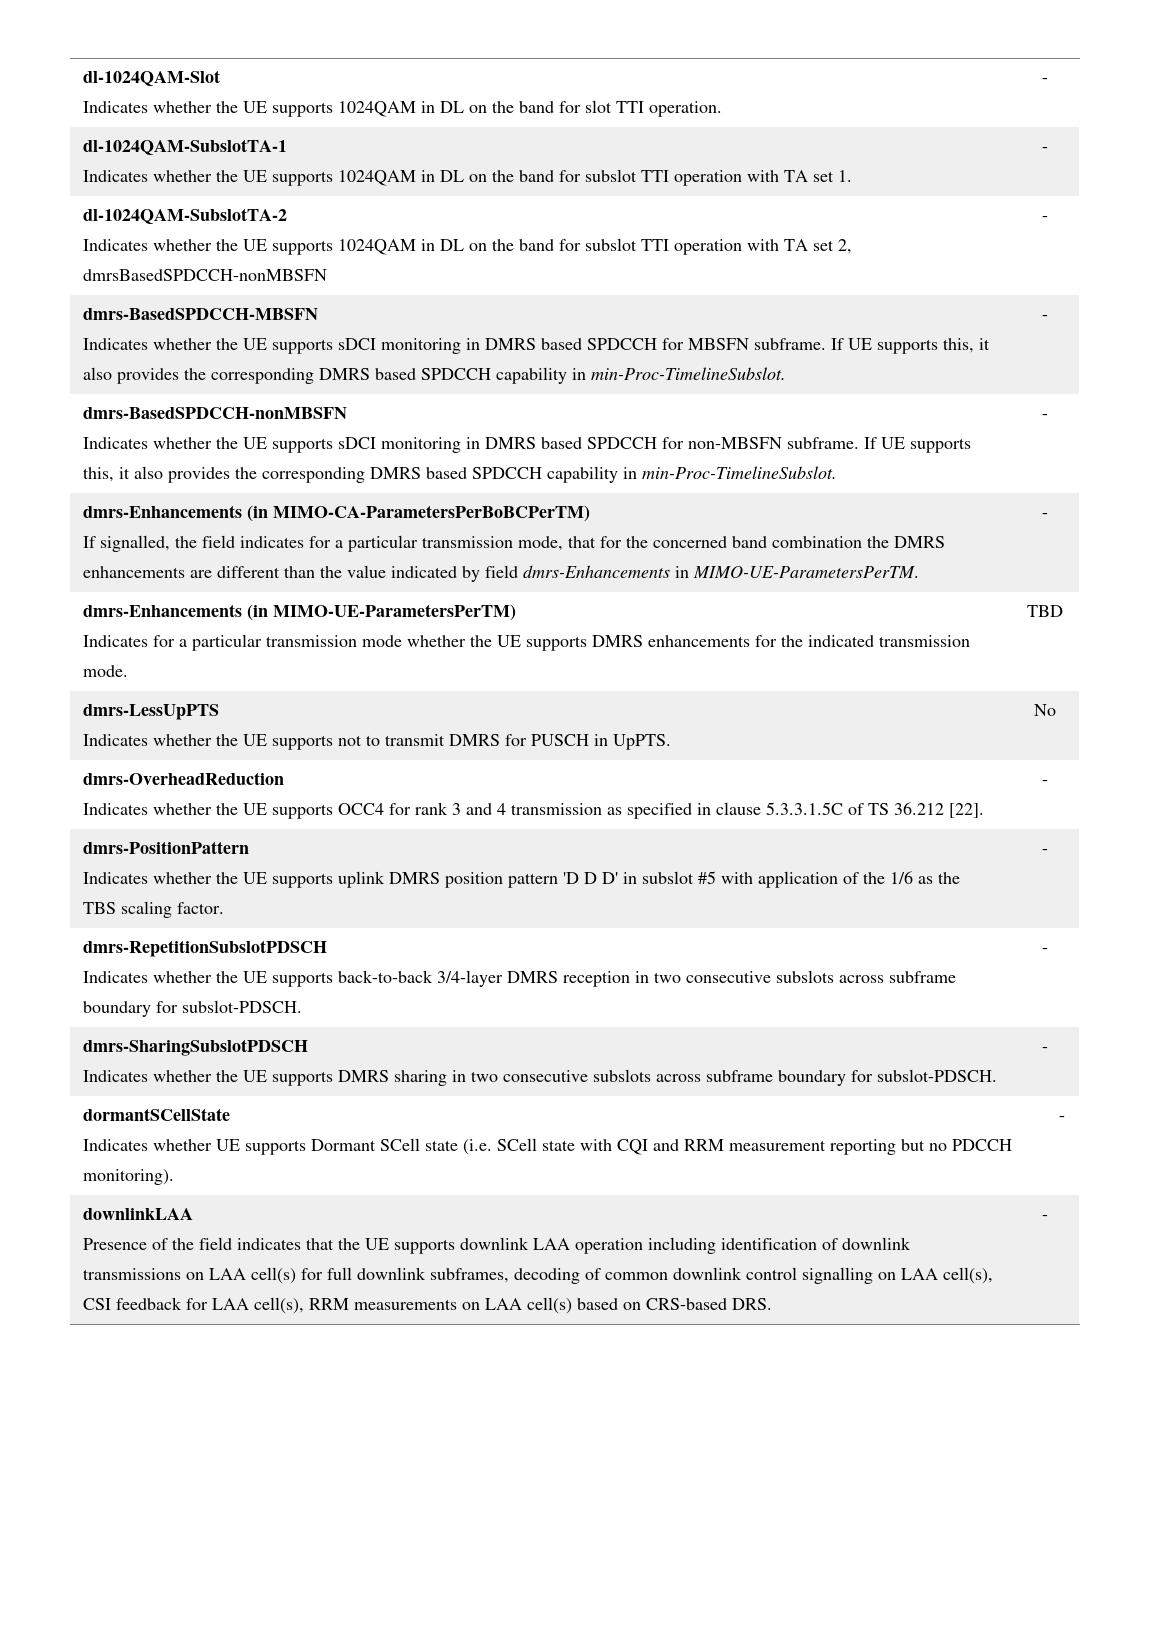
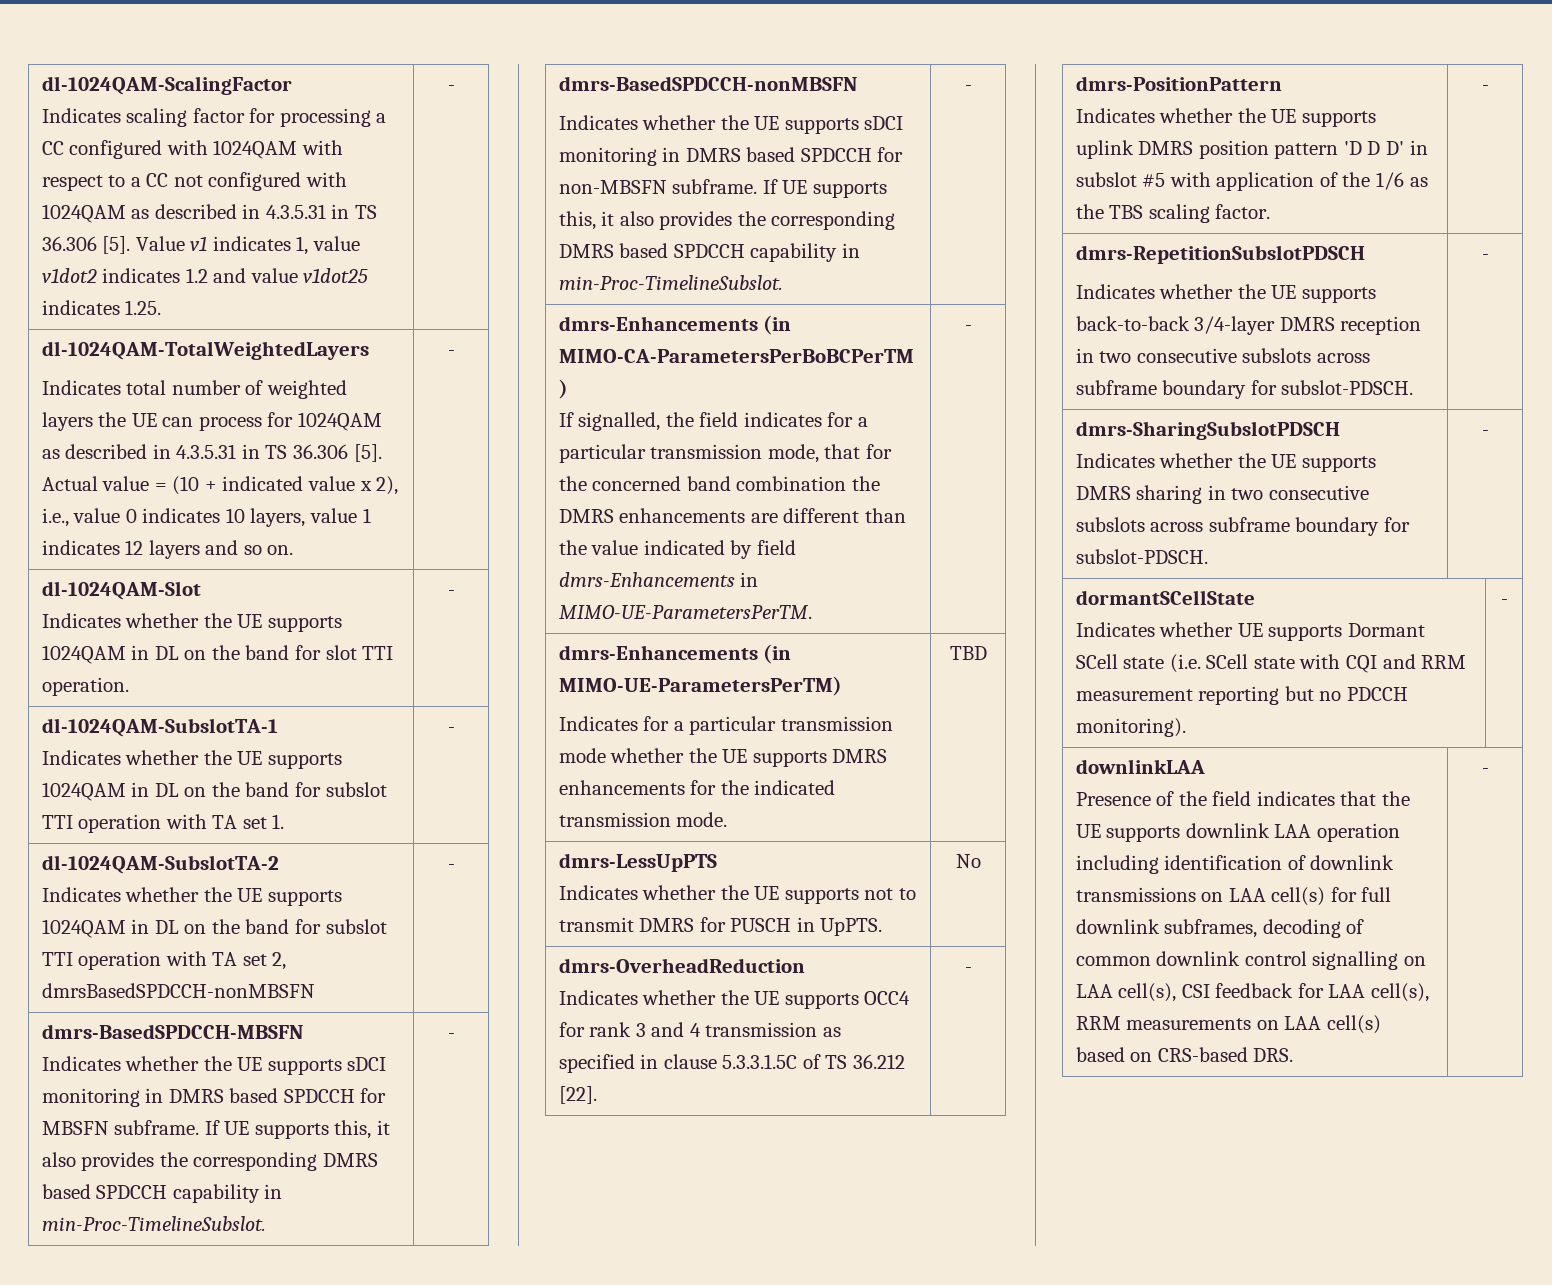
(82, 78) none -> [41,76,292,95] [41,108,387,127] [41,140,343,159] [41,172,348,191] [41,204,378,223] [41,236,361,255] [41,268,369,283] [41,300,162,315] [447,85,455,91] [41,341,369,360] [41,380,347,399] [41,412,383,431] [41,444,382,462] [41,476,399,495] [41,508,371,527] [41,540,294,559] [447,350,455,356] dl-1024QAM-ScalingFactor // Indicates scaling factor for processing a CC configured with 1024QAM with respect to a CC not configured with 1024QAM as described in 4.3.5.31 in TS 36.306 [5]. Value v1 indicates 1, value v1dot2 indicates 1.2 and value v1dot25 indicates 1.25. | - // dl-1024QAM-TotalWeightedLayers // Indicates total number of weighted layers the UE can process for 1024QAM as described in 4.3.5.31 in TS 36.306 [5]. Actual value = (10 + indicated value x 2), i.e., value 0 indicates 10 layers, value 1 indicates 12 layers and so on. | - //

